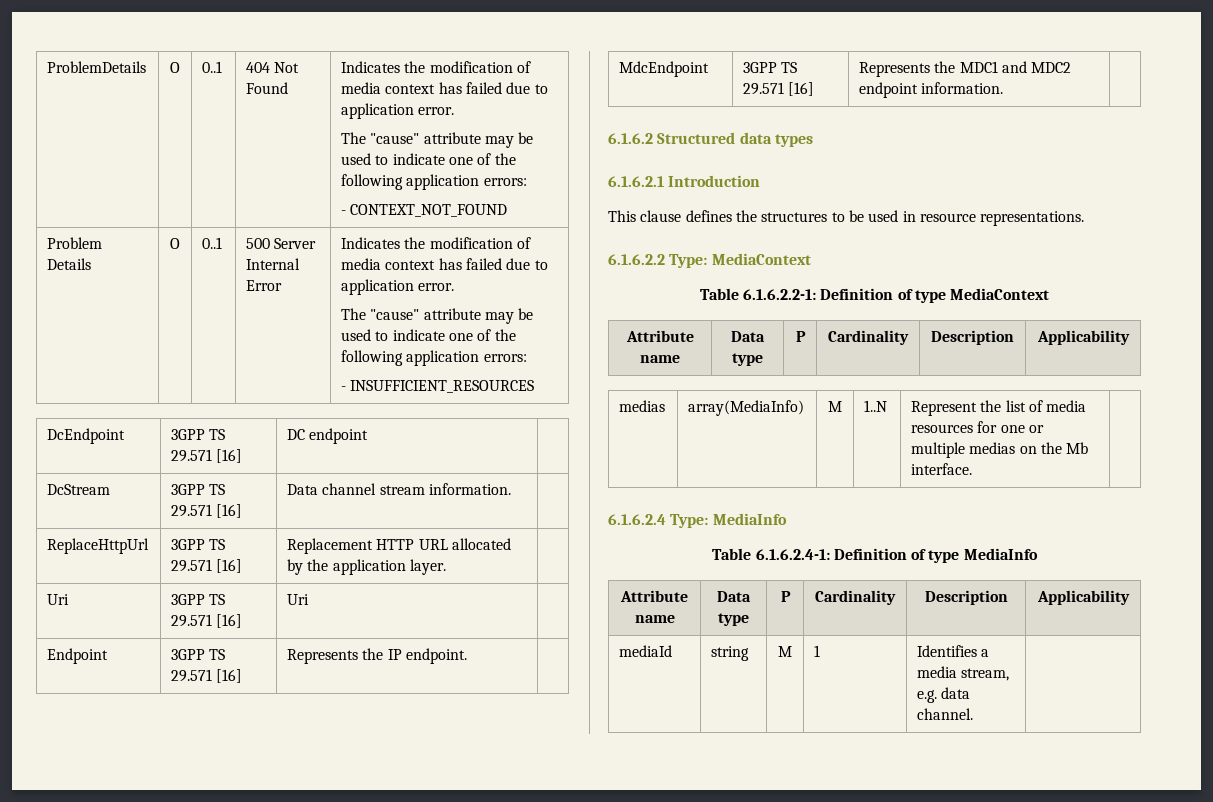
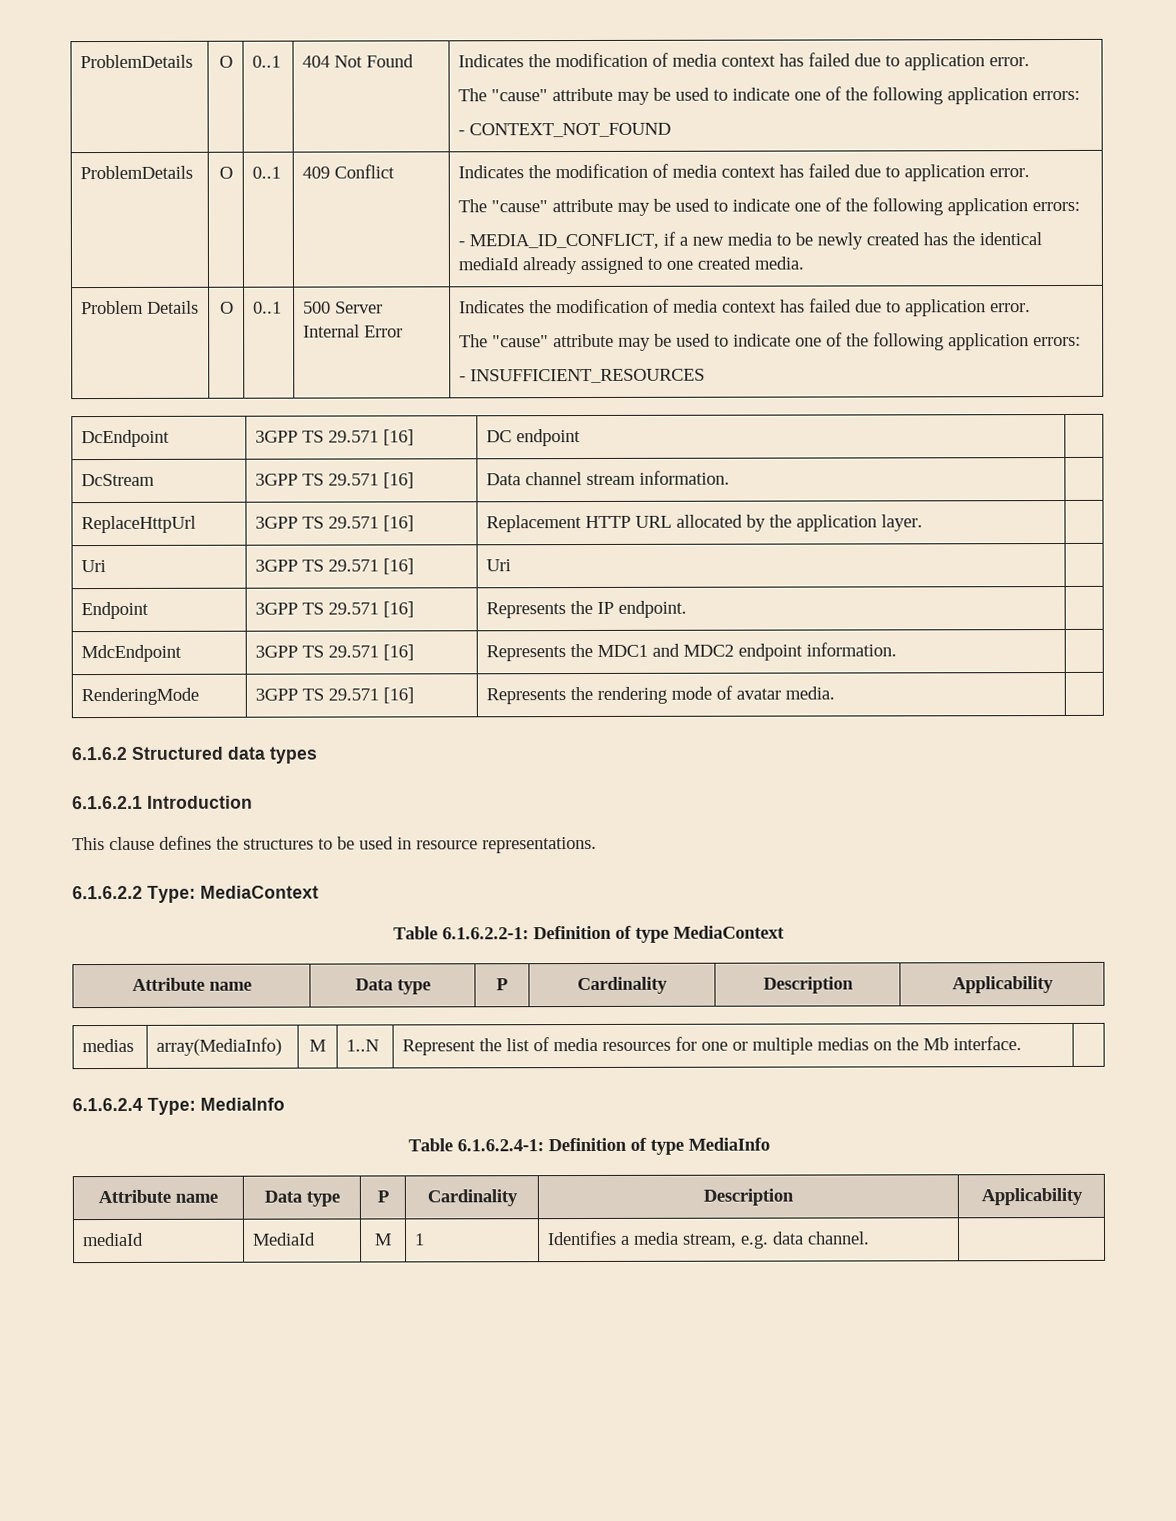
(508, 210) none -> [80,165,194,180] [218,166,233,179] [252,166,282,179] [302,164,396,179] [458,163,1031,182] [458,197,1081,216] [458,231,1043,250] [458,256,805,275] // ProblemDetails | O | 0..1 | 409 Conflict | Indicates the modification of media context has failed due to application error. // The "cause" attribute may be used to indicate one of the following application errors: // - MEDIA_ID_CONFLICT, if a new media to be newly created has the identical mediaId already assigned to one created media.
(1004, 88) none -> [81,687,200,706] [255,687,415,704] [486,685,836,705] // RenderingMode | 3GPP TS 29.571 [16] | Represents the rendering mode of avatar media. |
[711,646,750,661] string -> [252,1232,317,1246] MediaId

